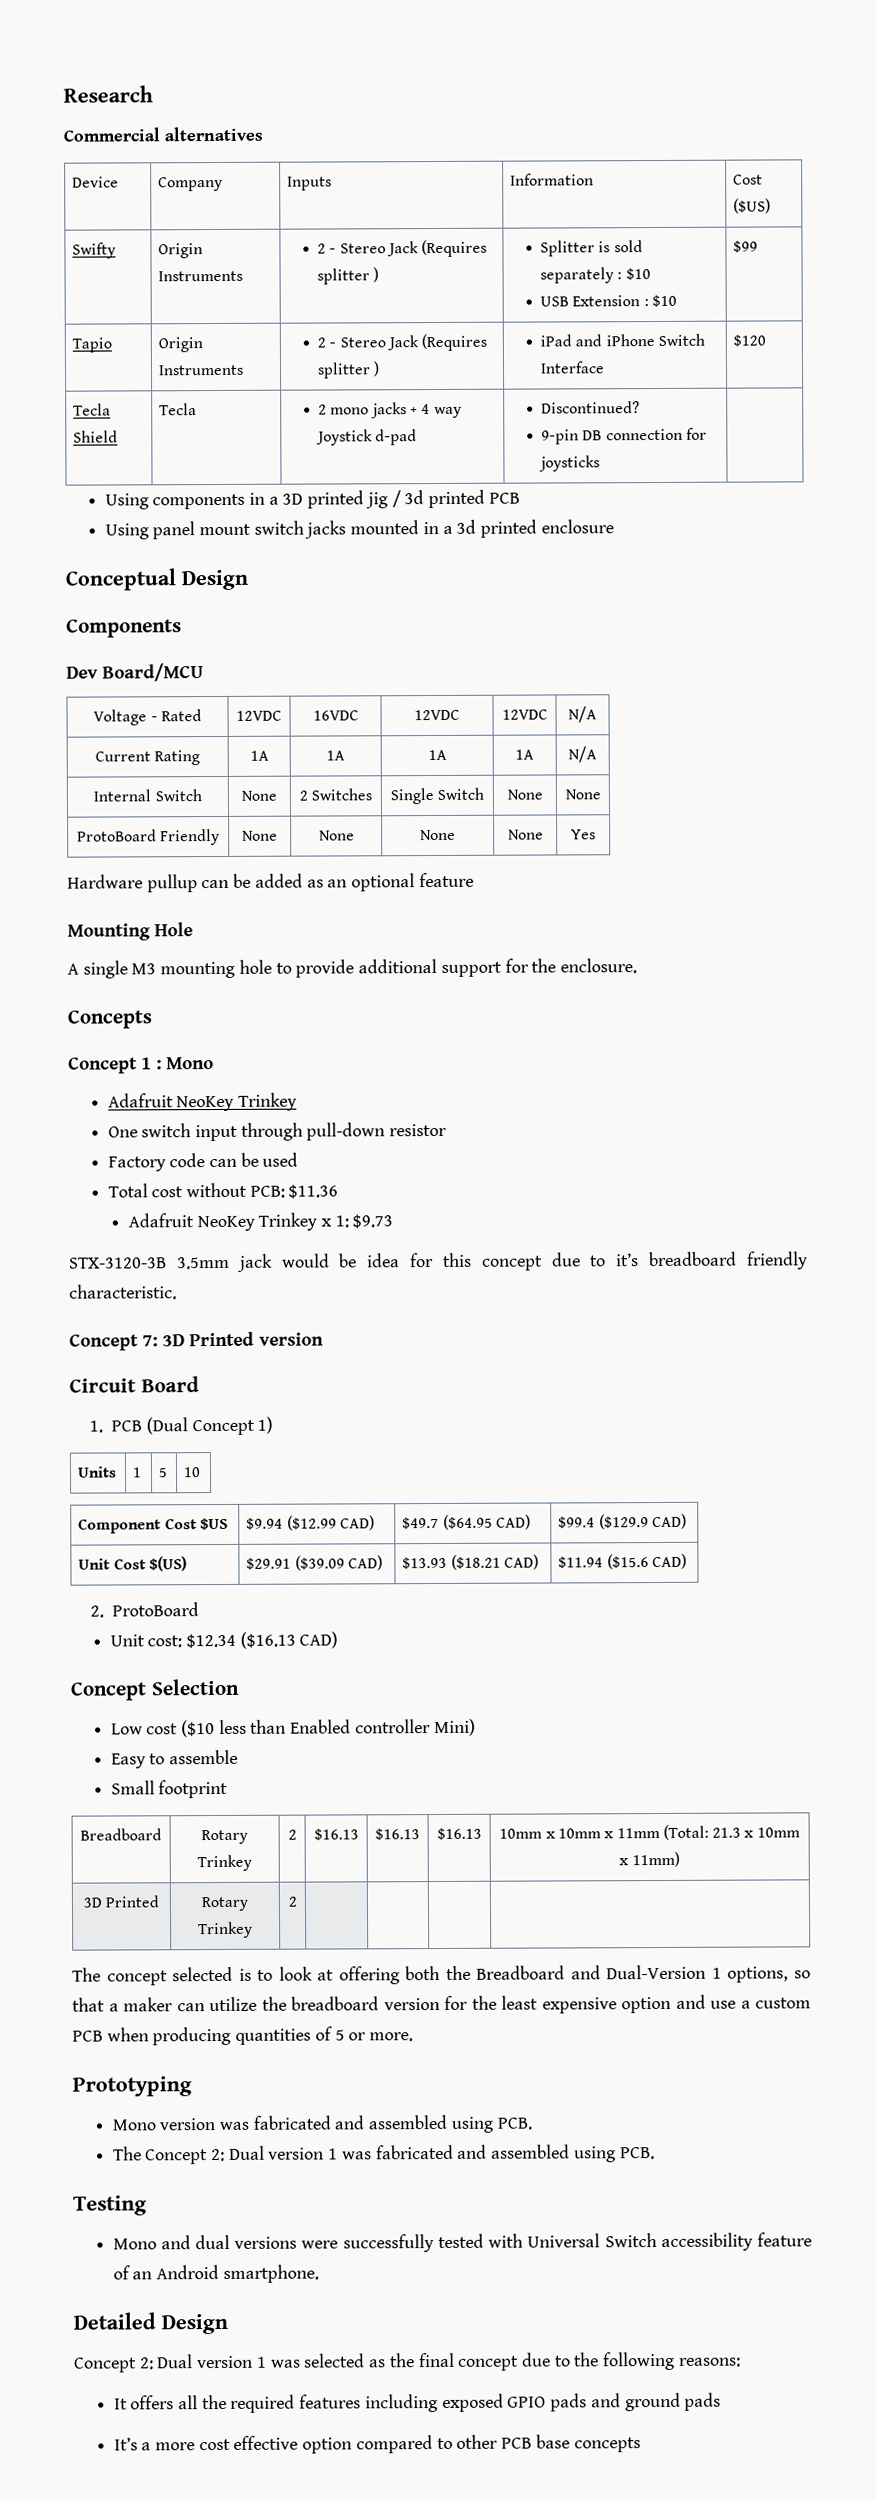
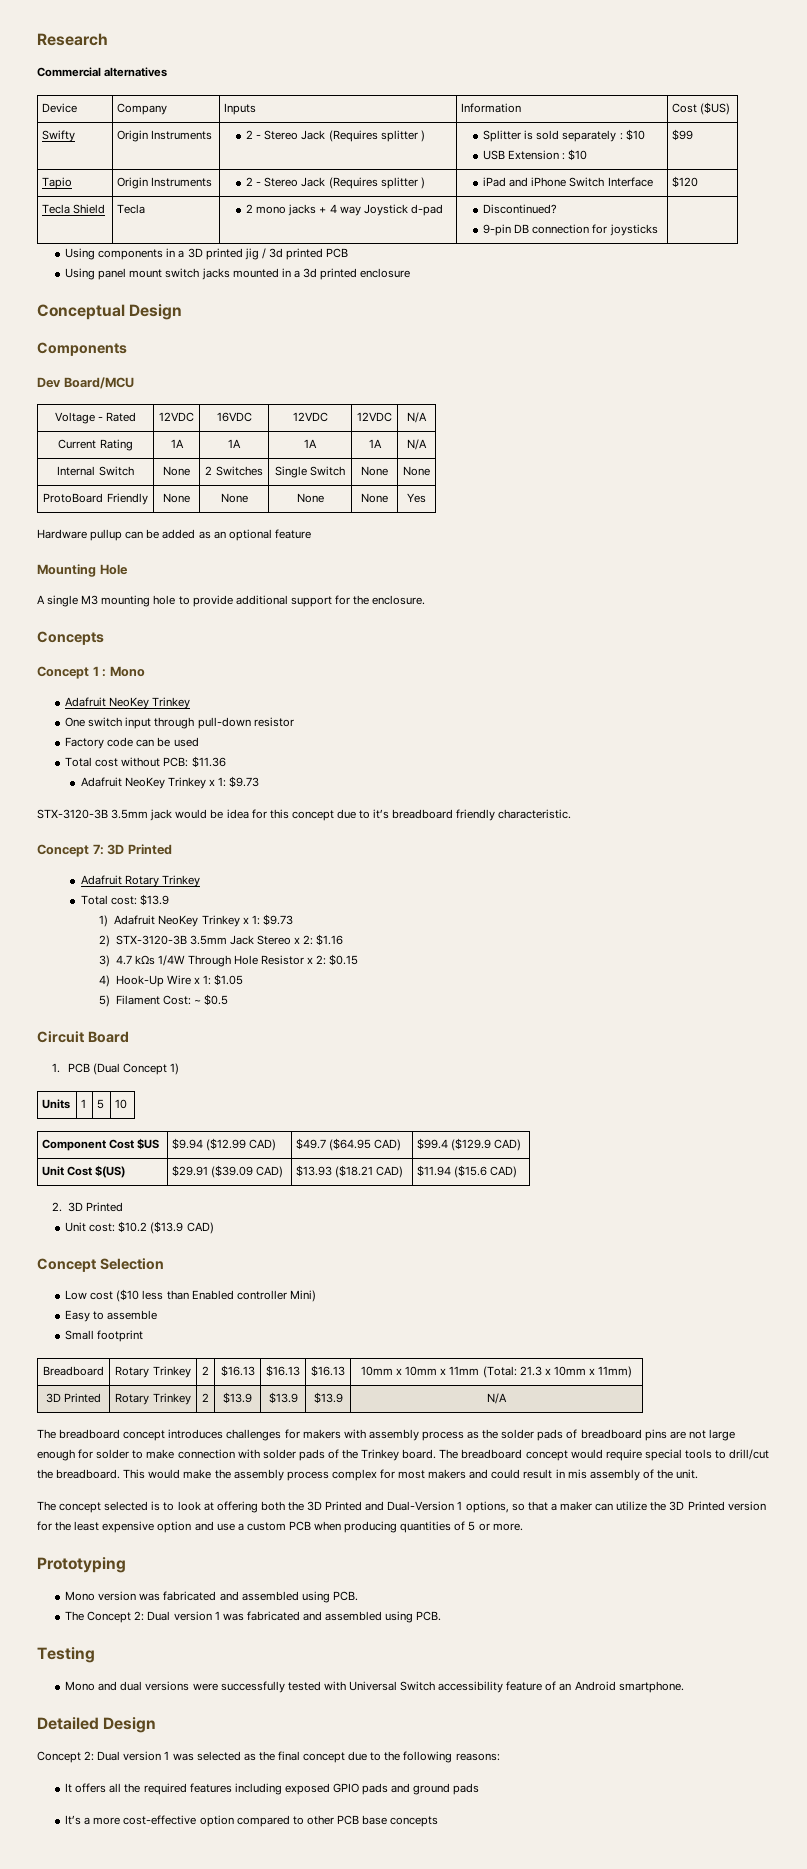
[258,1332,324,1346] version -> [80,875,200,887] [80,894,169,906] [98,914,293,927] [98,934,344,947] [98,954,359,967] [98,974,244,987] [98,994,228,1007] // Adafruit Rotary Trinkey // Total cost: $13.9 // 1) Adafruit NeoKey Trinkey x 1: $9.73 // 2) STX-3120-3B 3.5mm Jack Stereo x 2: $1.16 // 3) 4.7 kΩs 1/4W Through Hole Resistor x 2: $0.15 // 4) Hook-Up Wire x 1: $1.05 // 5) Filament Cost: ~ $0.5
[112,1602,200,1617] ProtoBoard -> [68,1202,124,1212] 3D Printed
[185,1631,296,1649] $12.34 ($16.13 -> [118,1221,184,1234] $10.2 ($13.9
(297, 1901) | | | -> [223,1392,252,1404] [268,1392,298,1404] [313,1392,343,1404] [487,1393,507,1404] [37,1429,735,1441] [37,1449,770,1461] [37,1469,699,1481] $13.9 | $13.9 | $13.9 | N/A // The breadboard concept introduces challenges for makers with assembly process as the solder pads of breadboard pins are not large enough for solder to make connection with solder pads of the Trinkey board. The breadboard concept would require special tools to drill/cut the breadboard. This would make the assembly process complex for most makers and could result in mis assembly of the unit.
[476,1965,566,1980] Breadboard -> [307,1501,363,1511] 3D Printed
[291,1996,379,2011] breadboard -> [669,1501,725,1511] 3D Printed
[198,2435,299,2451] cost effective -> [123,1815,197,1825] cost-effective

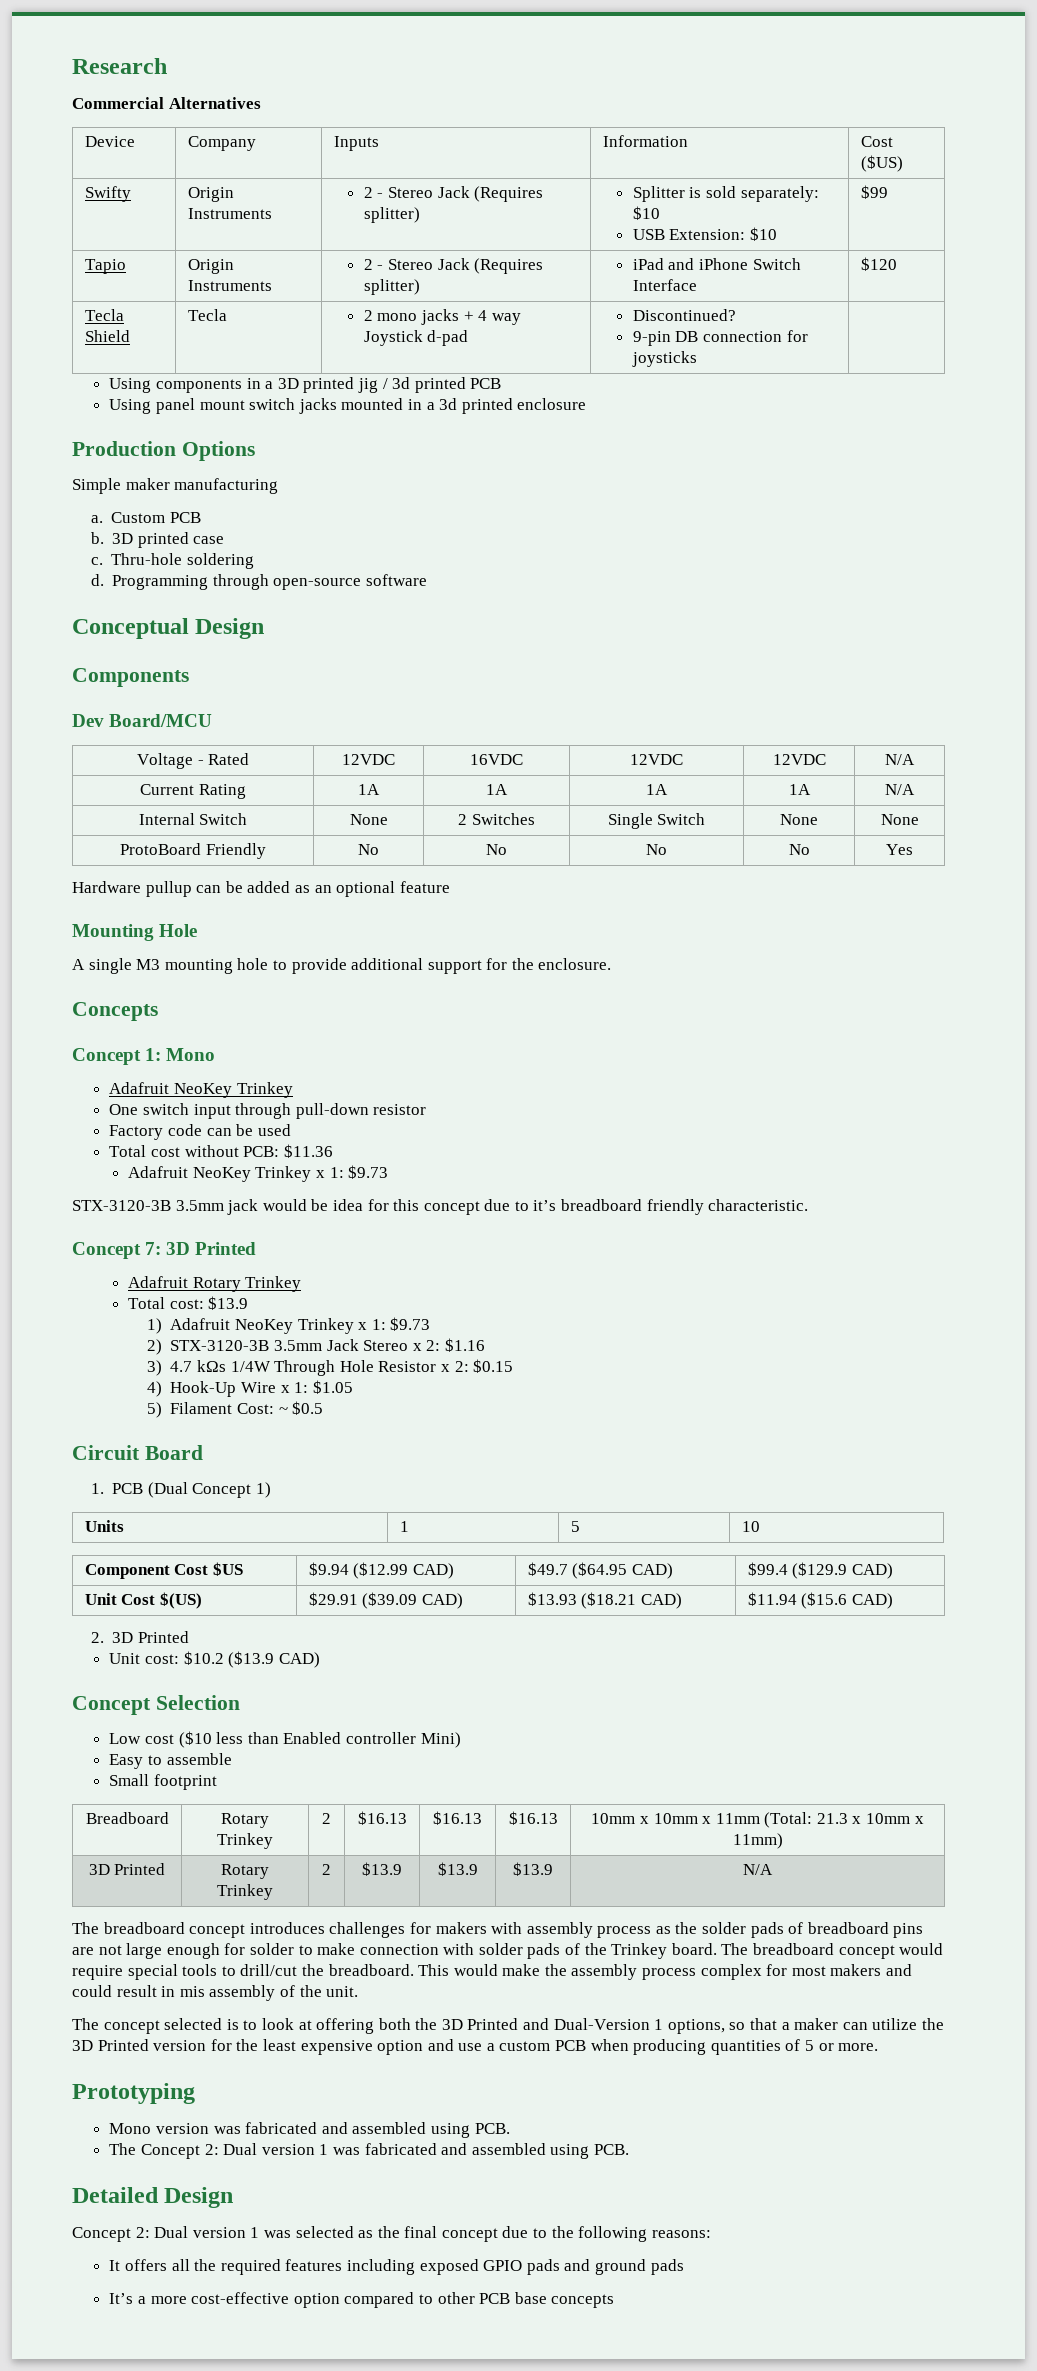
[104,67,168,77] alternatives -> [168,97,261,109] Alternatives
[380,130,425,142] splitter ) -> [363,207,420,223] splitter)
[562,130,623,142] separately : -> [740,186,819,202] separately:
[508,150,566,160] Extension : -> [669,229,746,240] Extension:
[380,177,425,189] splitter ) -> [363,279,420,295] splitter)
(411, 273) none -> [72,441,255,461] [72,478,279,494] [90,512,201,523] [90,532,225,548] [90,553,254,569] [90,574,427,590] // Production Options // Simple maker manufacturing // a. Custom PCB // b. 3D printed case // c. Thru-hole soldering // d. Programming through open-source software
[163,493,190,503] [220,493,248,503] [296,493,324,503] [361,493,388,503] None | None | None | None -> [358,844,379,855] [486,844,507,855] [646,844,667,855] [788,844,810,855] No | No | No | No
[92,666,107,677] 1 : -> [145,1048,162,1061] 1:
[37,1647,95,1663] [65,1681,684,1693] // Testing // Mono and dual versions were successfully tested with Universal Switch accessibility feature of an Android smartphone. -> (629, 2149) none

